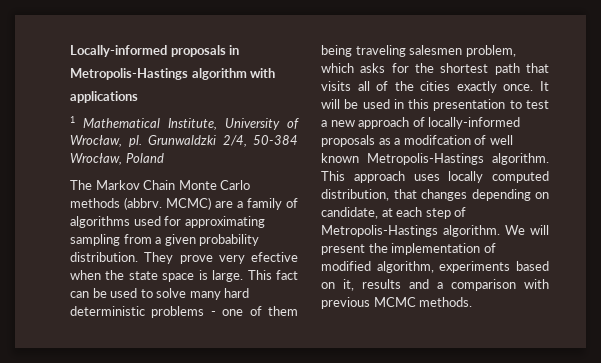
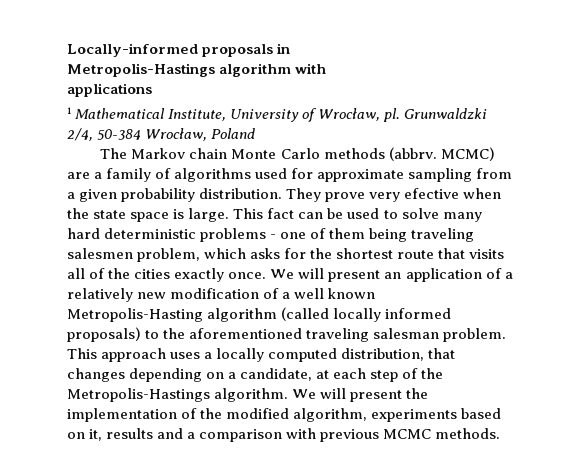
[143,180,176,190] Chain -> [189,148,228,159] chain
[184,216,265,228] approximating -> [317,169,405,182] approximate
[494,63,520,75] path -> [397,250,435,259] route
[540,81,549,91] [321,99,549,111] [321,117,521,129] [321,135,513,147] [321,153,549,165] It will be used in this presentation to test a new approach of locally-informed proposals as a modifcation of well known Metropolis-Hastings algorithm. -> [270,268,513,282] [67,288,376,302] [67,307,452,322] [67,327,507,342] We will present an application of a relatively new modification of a well known Metropolis-Hasting algorithm (called locally informed proposals) to the aforementioned traveling salesman problem.
(440, 177) none -> [204,352,213,359] a
(549, 195) none -> [228,372,237,379] a
(467, 212) none -> [421,368,444,379] the
(496, 248) none -> [200,408,223,419] the

